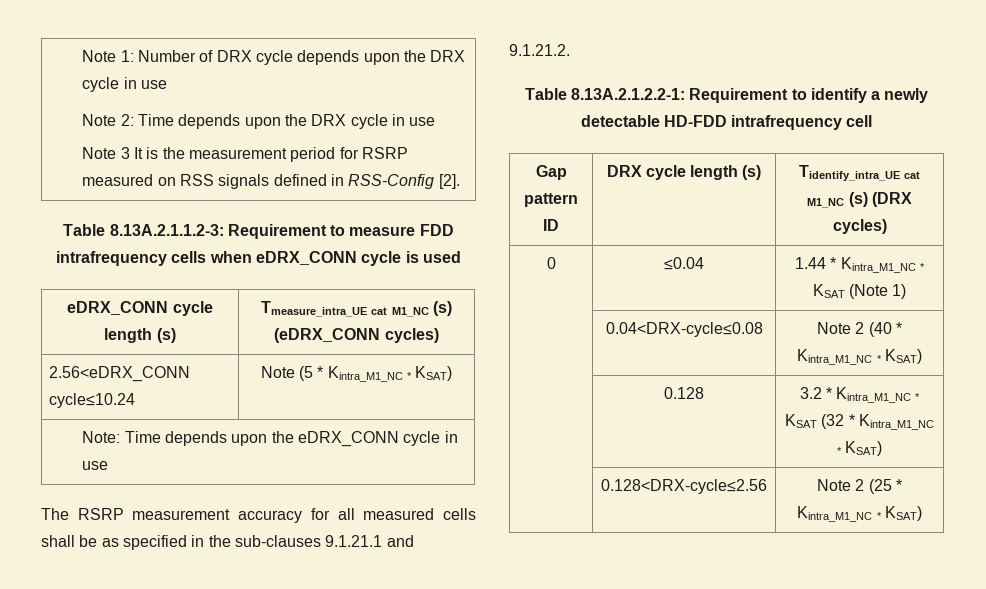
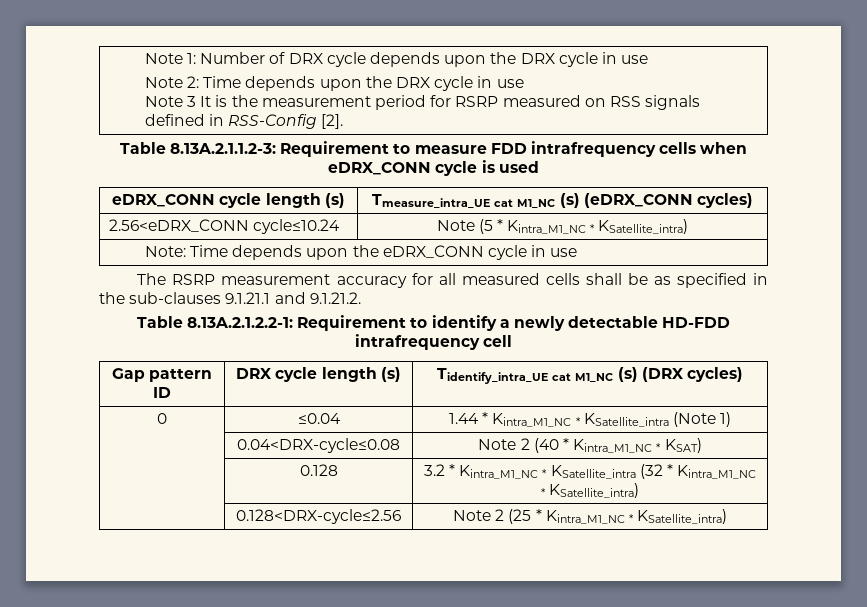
[415,366,453,381] KSAT) -> [598,219,689,234] KSatellite_intra)
[812,284,845,298] KSAT -> [583,413,669,427] KSatellite_intra
[785,414,818,428] KSAT -> [550,465,636,479] KSatellite_intra
[845,441,883,456] KSAT) -> [549,483,640,498] KSatellite_intra)
[884,506,922,521] KSAT) -> [637,509,728,524] KSatellite_intra)

